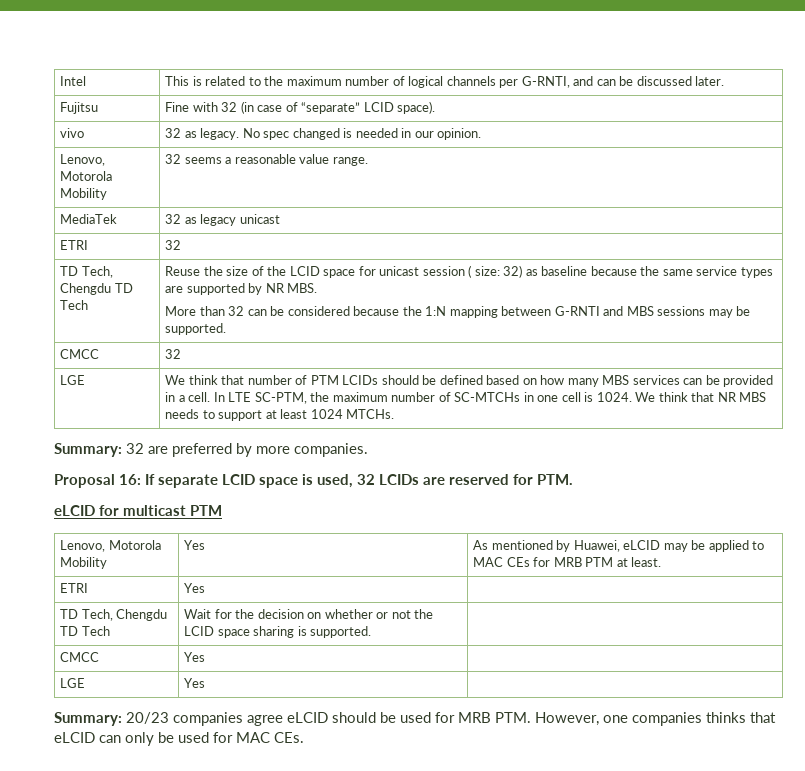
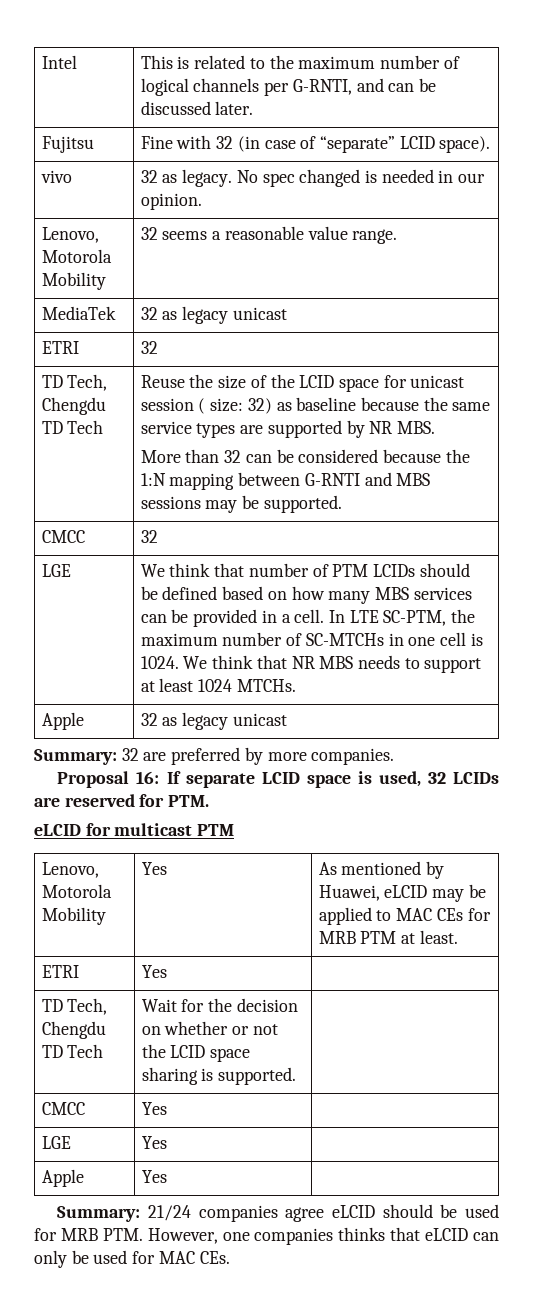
(395, 414) none -> [41,712,84,730] [140,712,287,730] // Apple | 32 as legacy unicast
[54,712,169,726] // Summary: 20/23 -> [41,1169,84,1187] [141,1170,167,1183] [57,1205,192,1222] // Apple | Yes | // Summary: 21/24

